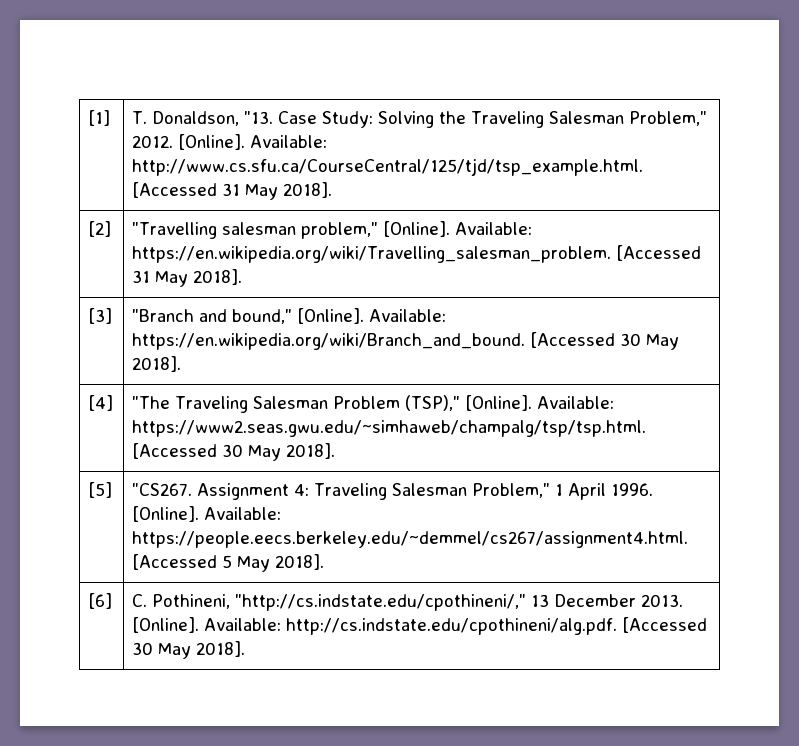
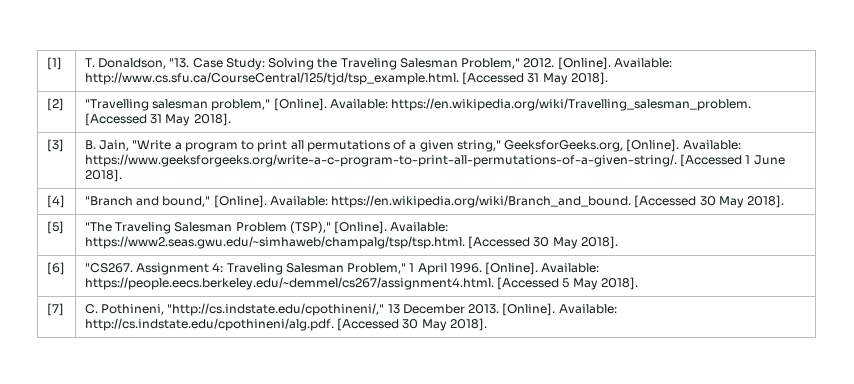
(113, 316) none -> [84,139,741,152] [84,154,785,167] [84,169,122,182] [46,195,65,208] | B. Jain, "Write a program to print all permutations of a given string," GeeksforGeeks.org, [Online]. Available: https://www.geeksforgeeks.org/write-a-c-program-to-print-all-permutations-of-a-given-string/. [Accessed 1 June 2018]. // [4]
[88,395,114,411] [4] -> [46,221,64,234] [5]
[88,482,113,498] [5] -> [46,262,65,275] [6]
[88,593,113,609] [6] -> [46,303,64,316] [7]

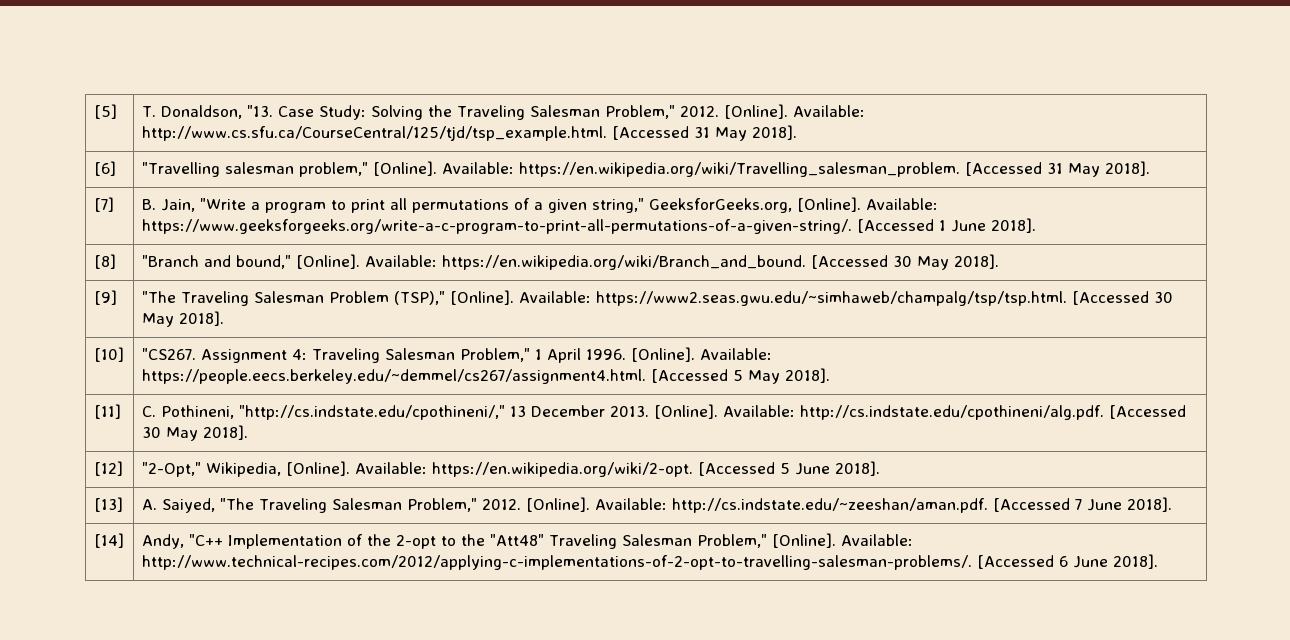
[46,57,62,70] [1] -> [93,104,117,119] [5]
[46,98,64,111] [2] -> [93,161,116,176] [6]
[46,139,64,152] [3] -> [93,197,114,212] [7]
[46,195,65,208] [4] -> [93,254,116,269] [8]
[46,221,64,234] [5] -> [93,290,117,305] [9]
[46,262,65,275] [6] -> [93,347,124,362] [10]
[46,303,64,316] [7] -> [93,404,121,419] [11]
(487, 324) none -> [93,461,123,476] [141,461,880,477] [93,497,123,512] [141,497,1172,513] [93,533,124,548] [141,533,913,549] [141,554,1158,570] // [12] | "2-Opt," Wikipedia, [Online]. Available: https://en.wikipedia.org/wiki/2-opt. [Accessed 5 June 2018]. // [13] | A. Saiyed, "The Traveling Salesman Problem," 2012. [Online]. Available: http://cs.indstate.edu/~zeeshan/aman.pdf. [Accessed 7 June 2018]. // [14] | Andy, "C++ Implementation of the 2-opt to the "Att48" Traveling Salesman Problem," [Online]. Available: http://www.technical-recipes.com/2012/applying-c-implementations-of-2-opt-to-travelling-salesman-problems/. [Accessed 6 June 2018].

